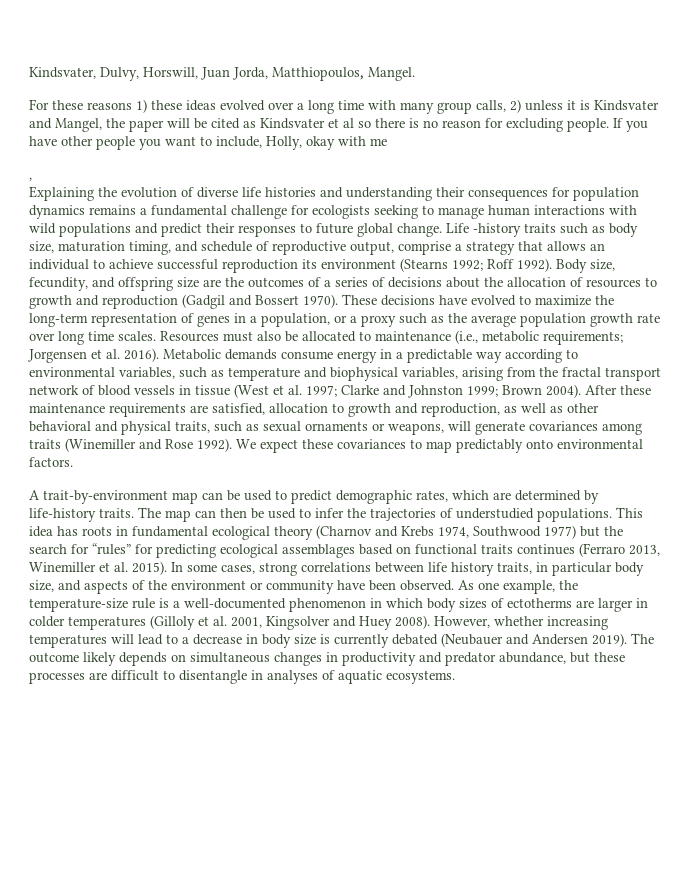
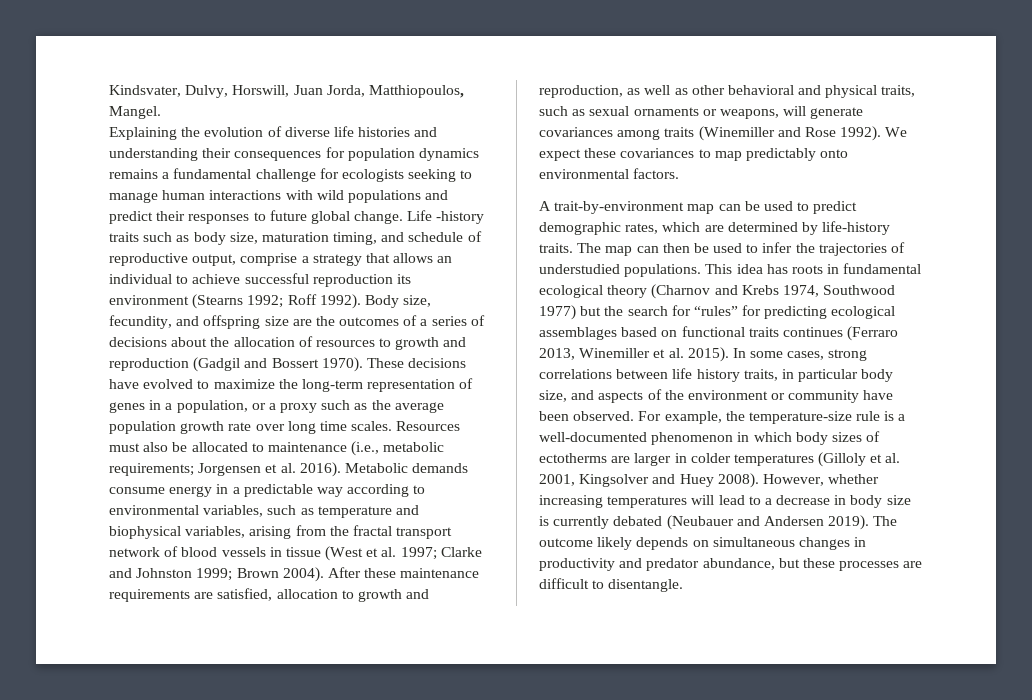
[29,99,659,114] [29,118,648,132] [29,136,387,150] [29,177,32,181] // For these reasons 1) these ideas evolved over a long time with many group calls, 2) unless it is Kindsvater and Mangel, the paper will be cited as Kindsvater et al so there is no reason for excluding people. If you have other people you want to include, Holly, okay with me // , -> (161, 112) none
[458,580,499,590] As one -> [638,411,662,421] For
[179,670,455,684] disentangle in analyses of aquatic ecosystems. -> [608,579,684,592] disentangle.

